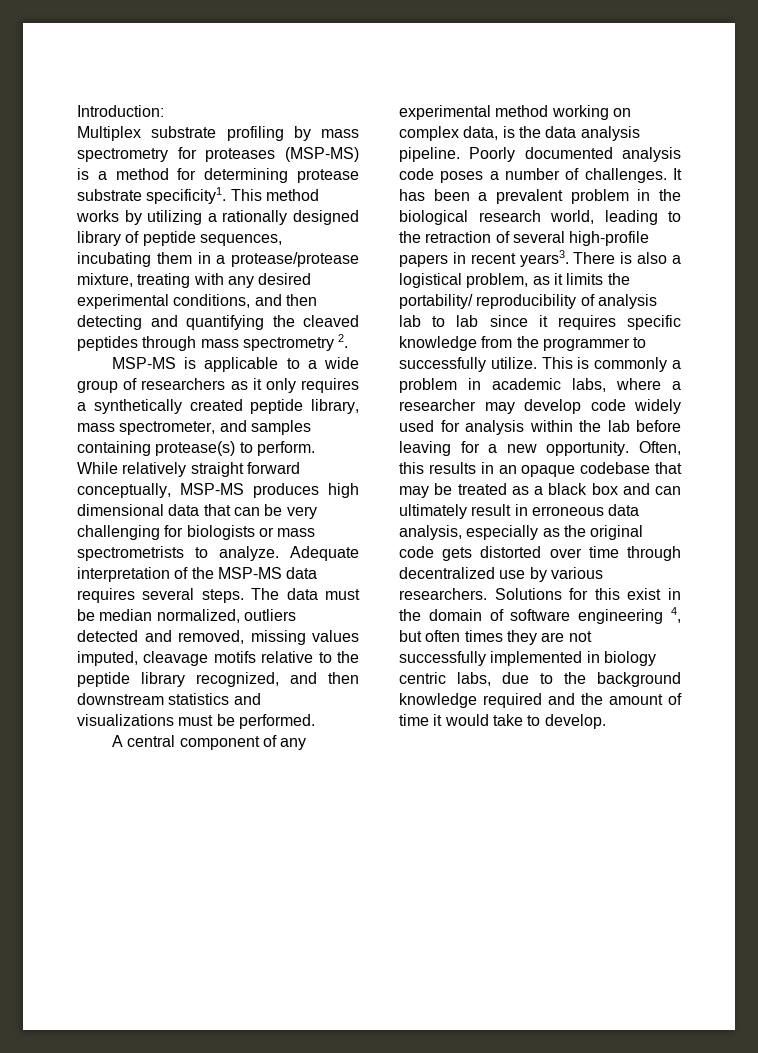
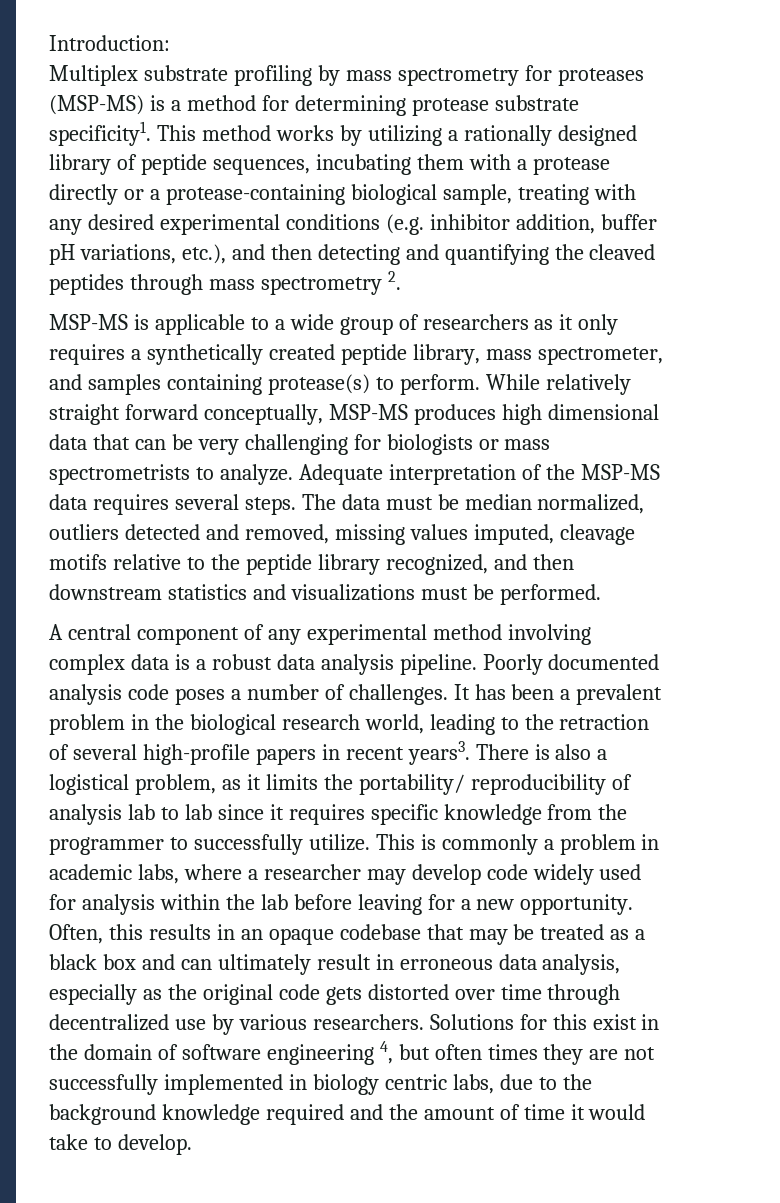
[197,252,359,267] [77,273,133,287] in a protease/protease mixture, -> [468,154,610,175] [49,184,512,205] with a protease directly or a protease-containing biological sample,
[173,294,251,308] conditions, -> [285,214,657,235] [49,244,226,265] conditions (e.g. inhibitor addition, buffer pH variations, etc.),
[551,105,631,120] [399,126,541,141] working on complex data, is the -> [507,624,591,645] [49,654,272,675] involving complex data is a robust

